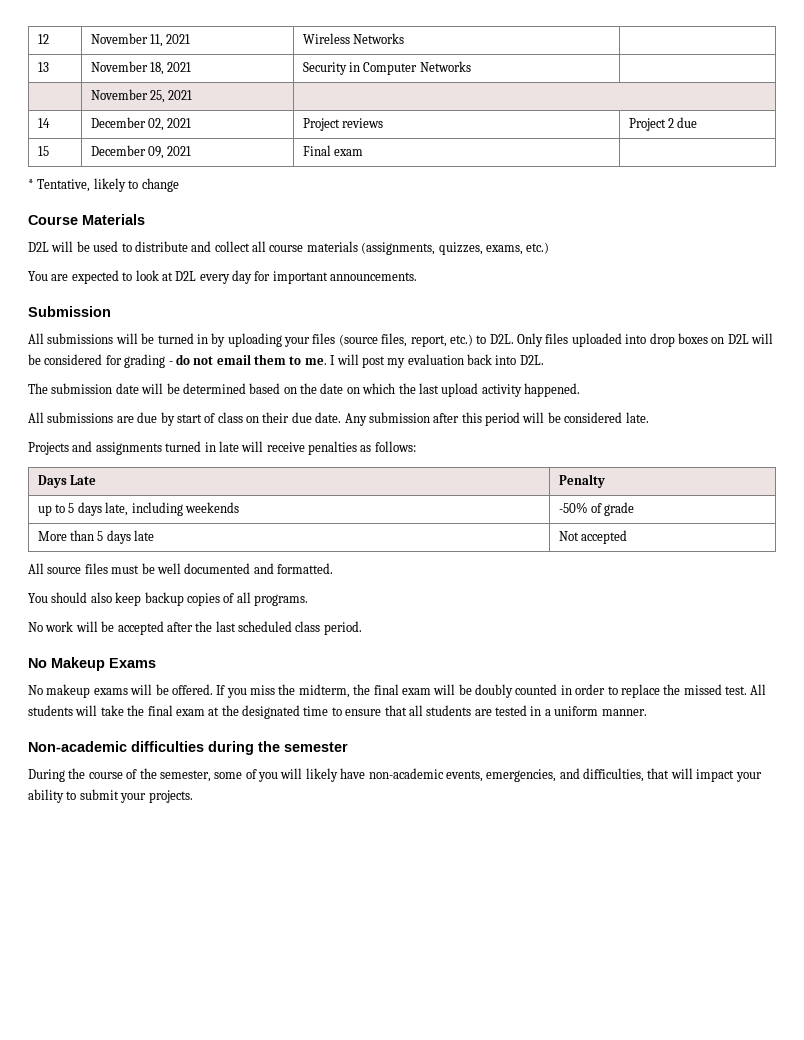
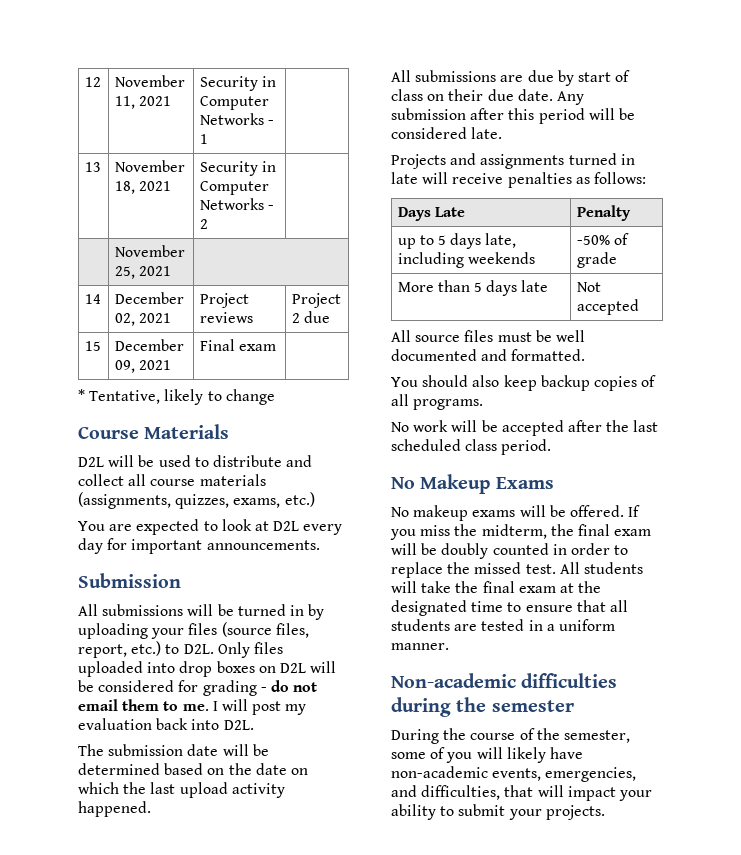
[302,33,405,44] Wireless Networks -> [199,76,276,91] [199,96,269,110] [199,113,274,125] [199,134,208,144] Security in Computer Networks - 1
(471, 66) none -> [267,205,274,210] [199,219,208,229] - 2

